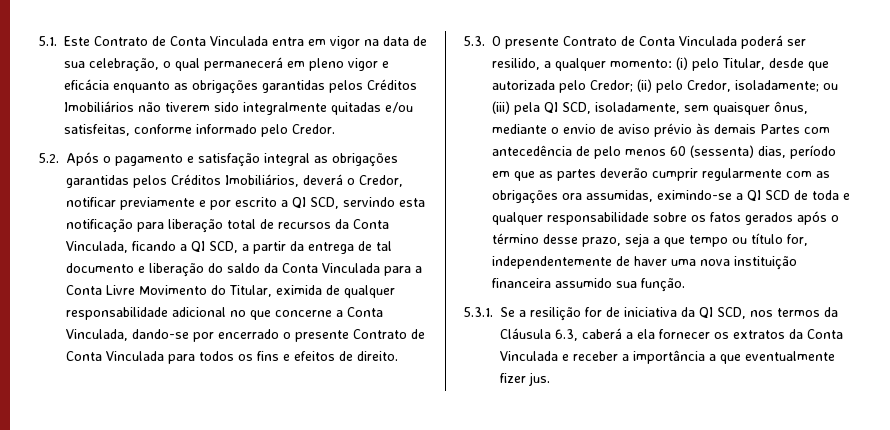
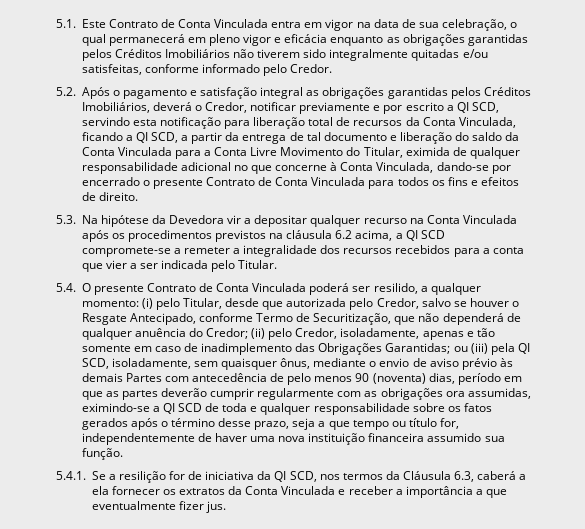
[336,310,343,317] a -> [330,162,338,171] à
(485, 41) none -> [81,215,517,227] [81,230,445,242] [81,245,524,257] [81,260,278,272] [56,283,76,292] Na hipótese da Devedora vir a depositar qualquer recurso na Conta Vinculada após os procedimentos previstos na cláusula 6.2 acima, a QI SCD compromete-se a remeter a integralidade dos recursos recebidos para a conta que vier a ser indicada pelo Titular. // 5.4.
[590,79,819,93] Credor; (ii) pelo Credor, isoladamente; -> [376,298,520,309] [81,313,521,325] [81,328,495,340] [81,343,451,355] Credor, salvo se houver o Resgate Antecipado, conforme Termo de Securitização, que não dependerá de qualquer anuência do Credor; (ii) pelo Credor, isoladamente, apenas e tão somente em caso de inadimplemento das Obrigações Garantidas;
[670,145,754,158] 60 (sessenta) -> [355,373,426,384] 90 (noventa)
[463,307,493,317] 5.3.1. -> [56,471,86,480] 5.4.1.

